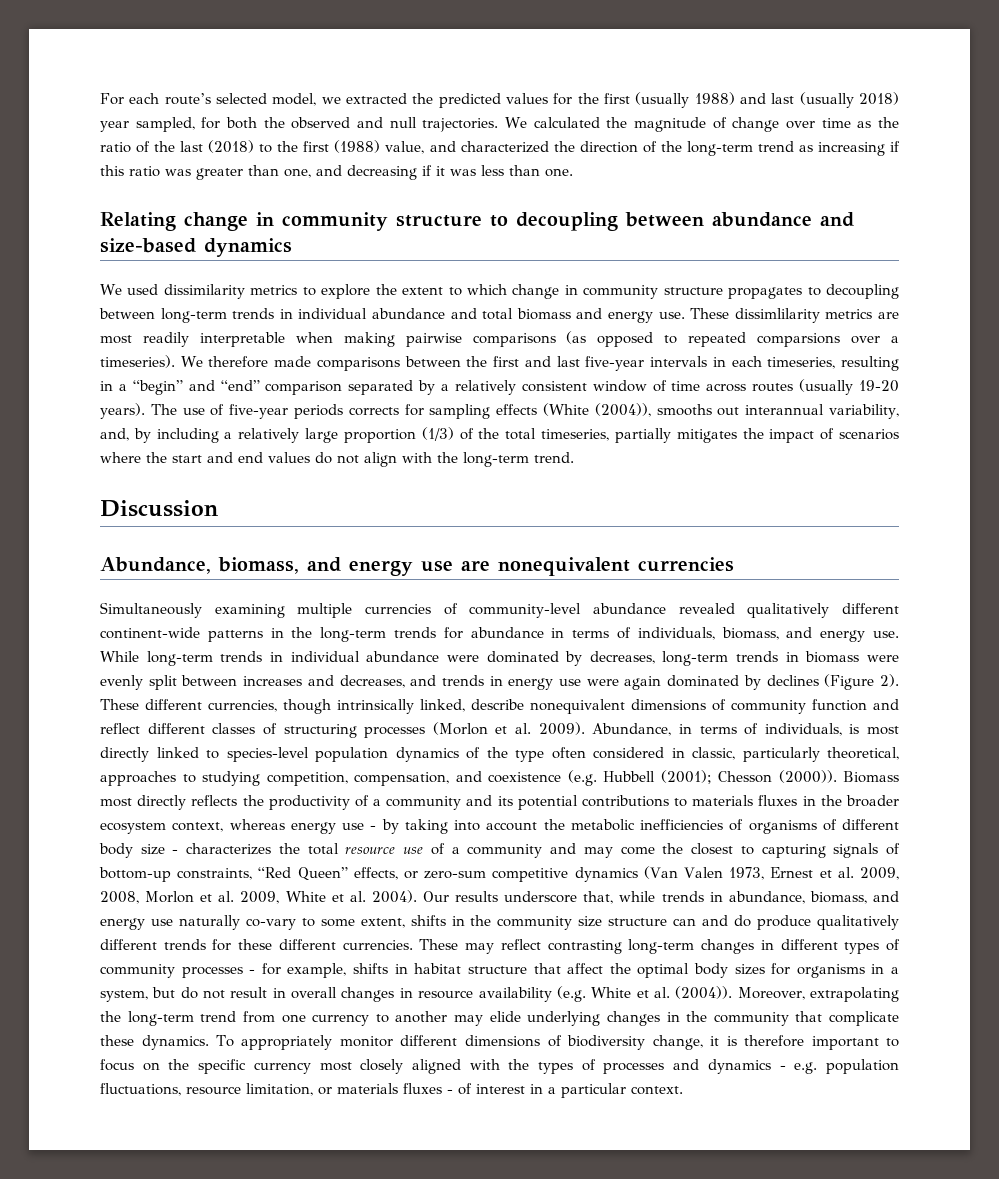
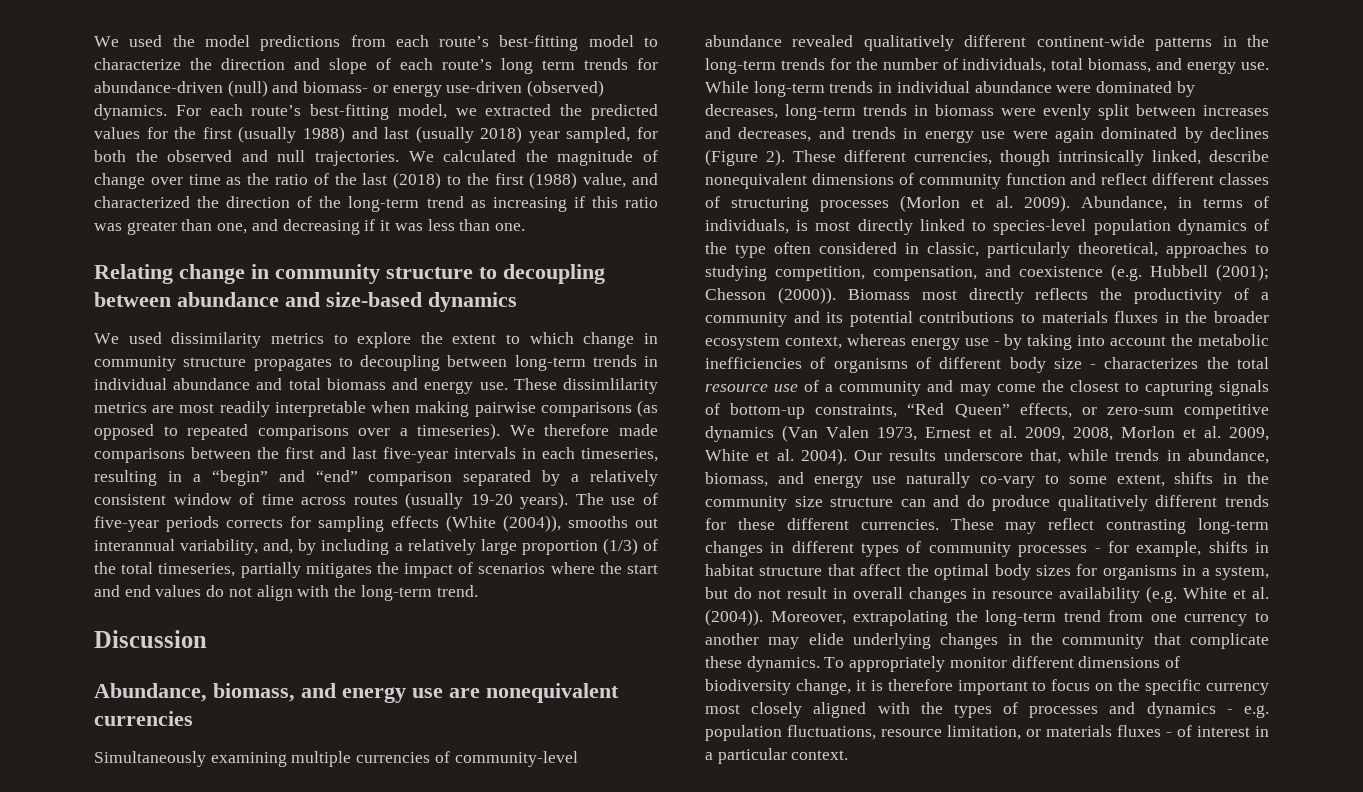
(100, 99) none -> [94,35,658,51] [94,58,658,74] [94,80,605,97] [94,104,167,120] We used the model predictions from each route’s best-fitting model to characterize the direction and slope of each route’s long term trends for abundance-driven (null) and biomass- or energy use-driven (observed) dynamics.
[216,93,267,104] selected -> [310,104,390,120] best-fitting
[757,333,841,347] comparsions -> [257,425,349,440] comparisons
[470,627,715,640] abundance in terms of individuals, -> [855,58,1084,73] the number of individuals, total

